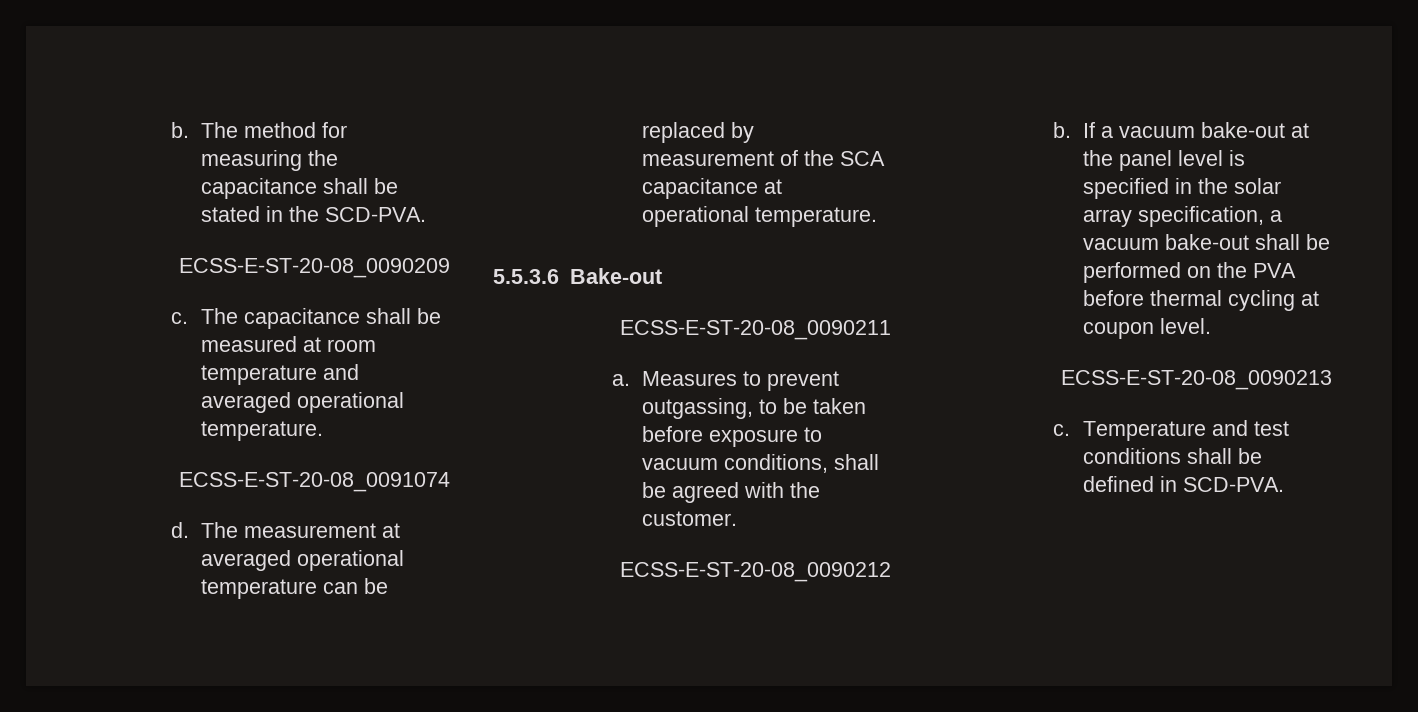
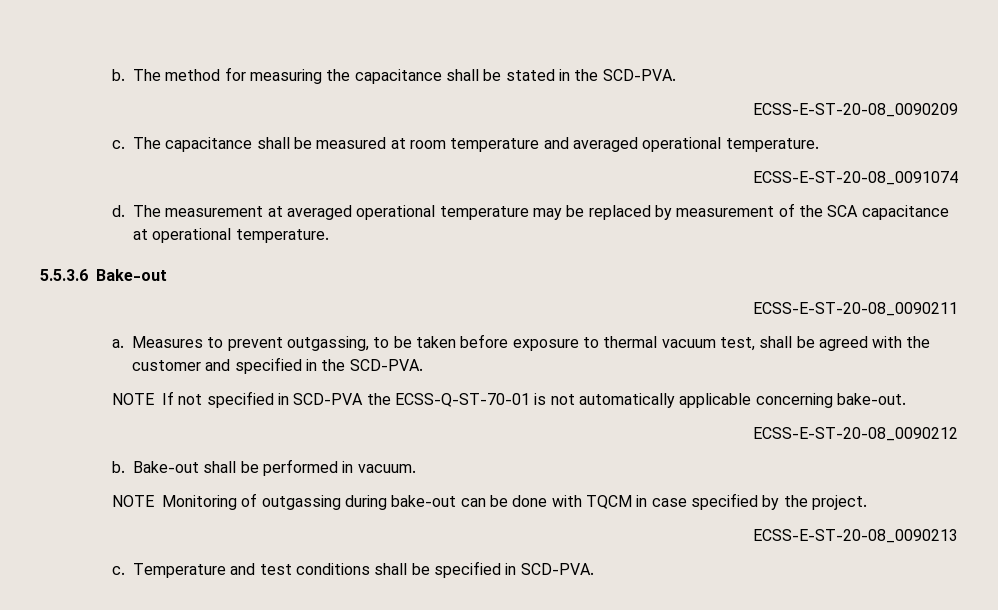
[323,582,359,594] can -> [532,208,562,220] may
[642,454,829,473] vacuum conditions, -> [603,336,755,351] thermal vacuum test,
[642,511,738,526] [620,562,891,582] [1053,122,1310,138] [1083,150,1246,171] [1083,178,1282,199] [1083,206,1283,227] [1083,234,1331,250] [1083,262,1297,283] [1083,290,1320,311] [1083,318,1212,339] customer. // ECSS-E-ST-20-08_0090212 // b. If a vacuum bake-out at the panel level is specified in the solar array specification, a vacuum bake-out shall be performed on the PVA before thermal cycling at coupon level. -> [132,357,423,374] [112,391,906,408] [753,427,958,441] [112,459,416,476] [112,493,867,510] customer and specified in the SCD-PVA. // NOTE If not specified in SCD-PVA the ECSS-Q-ST-70-01 is not automatically applicable concerning bake-out. // ECSS-E-ST-20-08_0090212 // b. Bake-out shall be performed in vacuum. // NOTE Monitoring of outgassing during bake-out can be done with TQCM in case specified by the project.
[1083,476,1155,492] defined -> [433,561,501,578] specified

